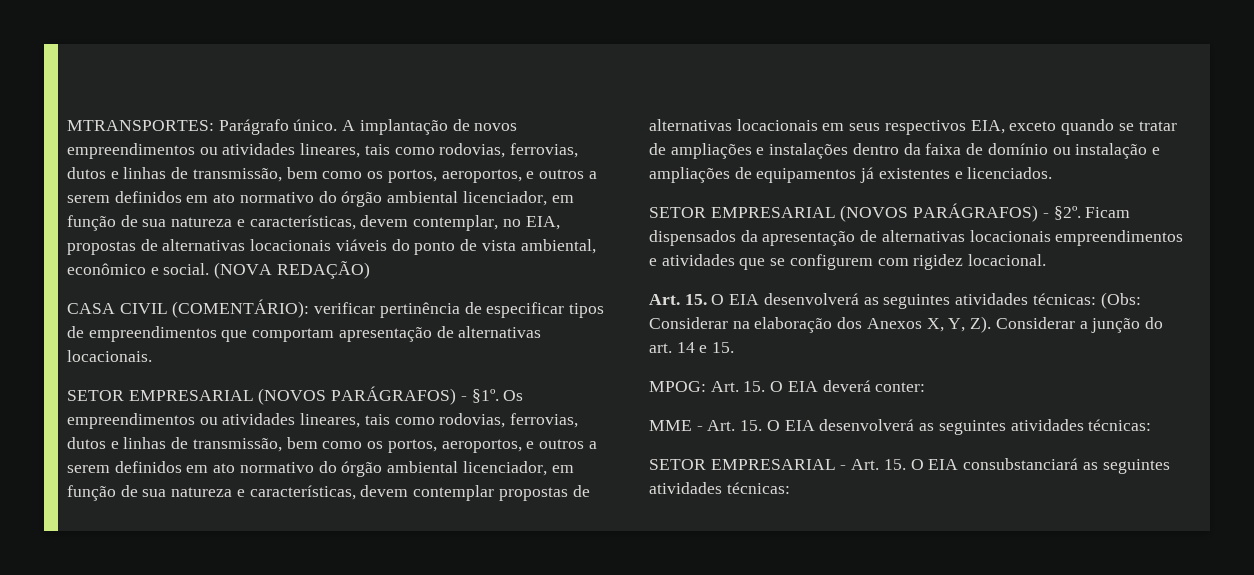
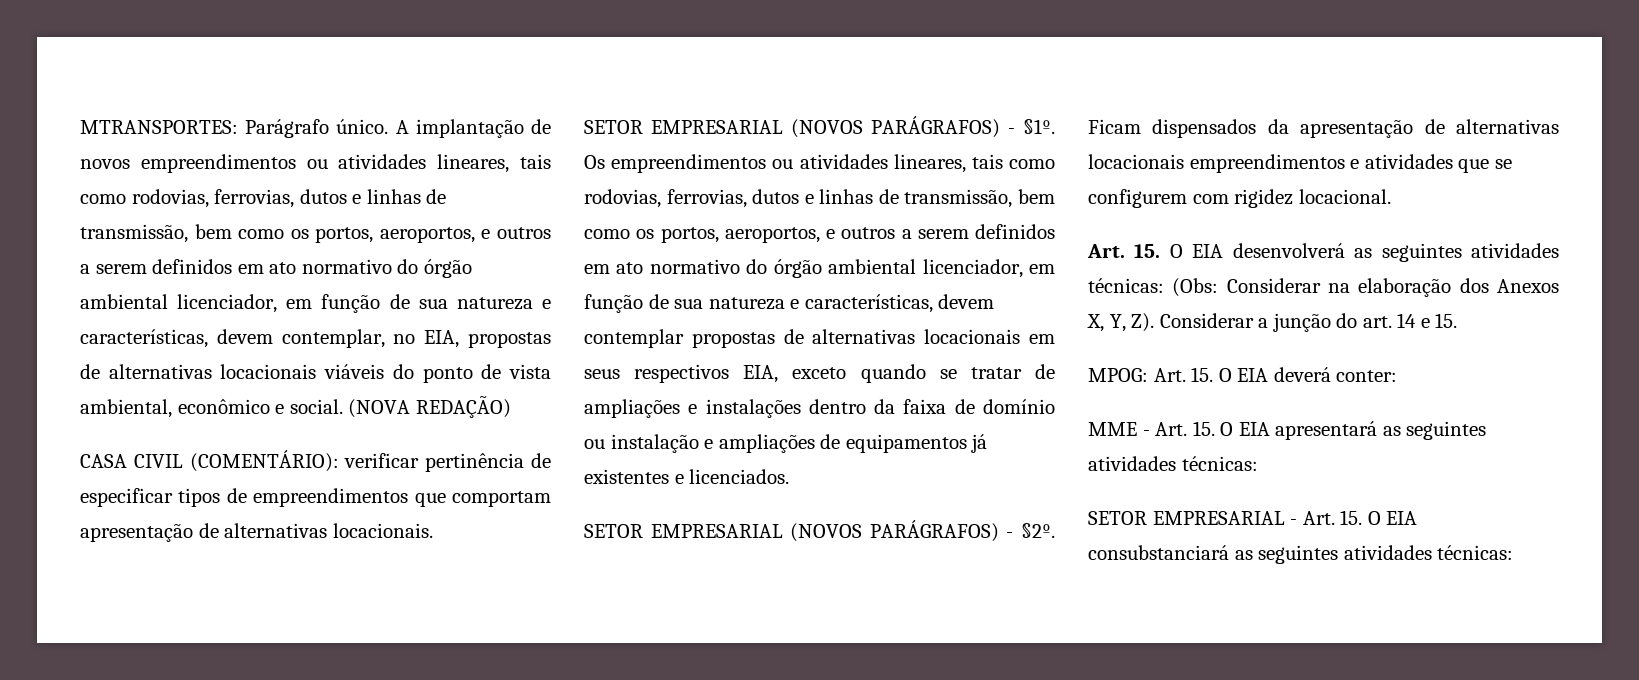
[819,419,915,431] desenvolverá -> [1275,421,1378,440] apresentará

